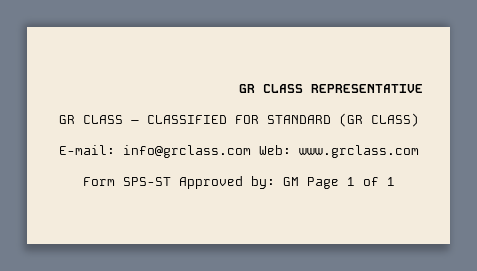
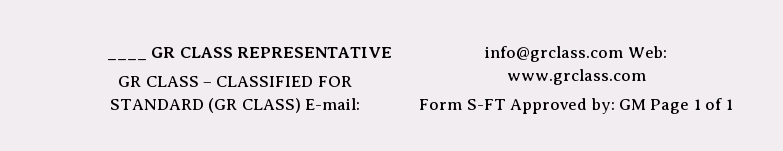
(239, 88) none -> [106,58,147,61] ____
(419, 120) // -> (301, 105) none
[122,177,171,186] SPS-ST -> [466,99,506,110] S-FT

